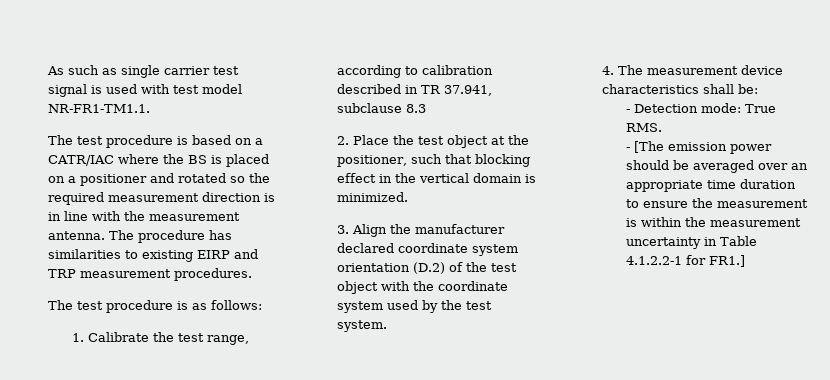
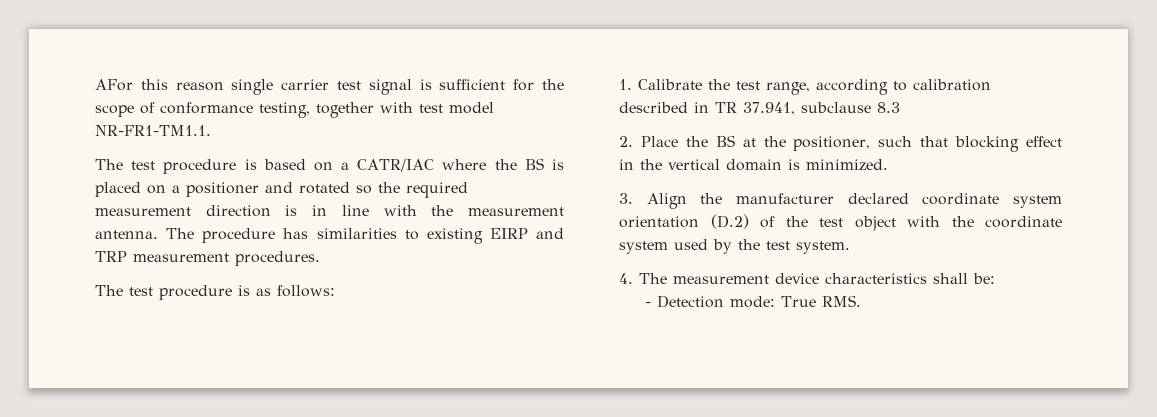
[47,65,117,75] As such as -> [95,79,224,91] AFor this reason
[106,84,137,94] used -> [439,79,564,91] [95,102,374,118] sufficient for the scope of conformance testing, together
[417,135,488,148] test object -> [715,135,735,147] BS
[625,141,772,154] [625,160,808,173] [625,179,796,192] [625,198,808,208] [625,217,801,227] [625,236,757,249] [625,255,745,267] // - [The emission power should be averaged over an appropriate time duration to ensure the measurement is within the measurement uncertainty in Table 4.1.2.2-1 for FR1.] -> (861, 301) none

